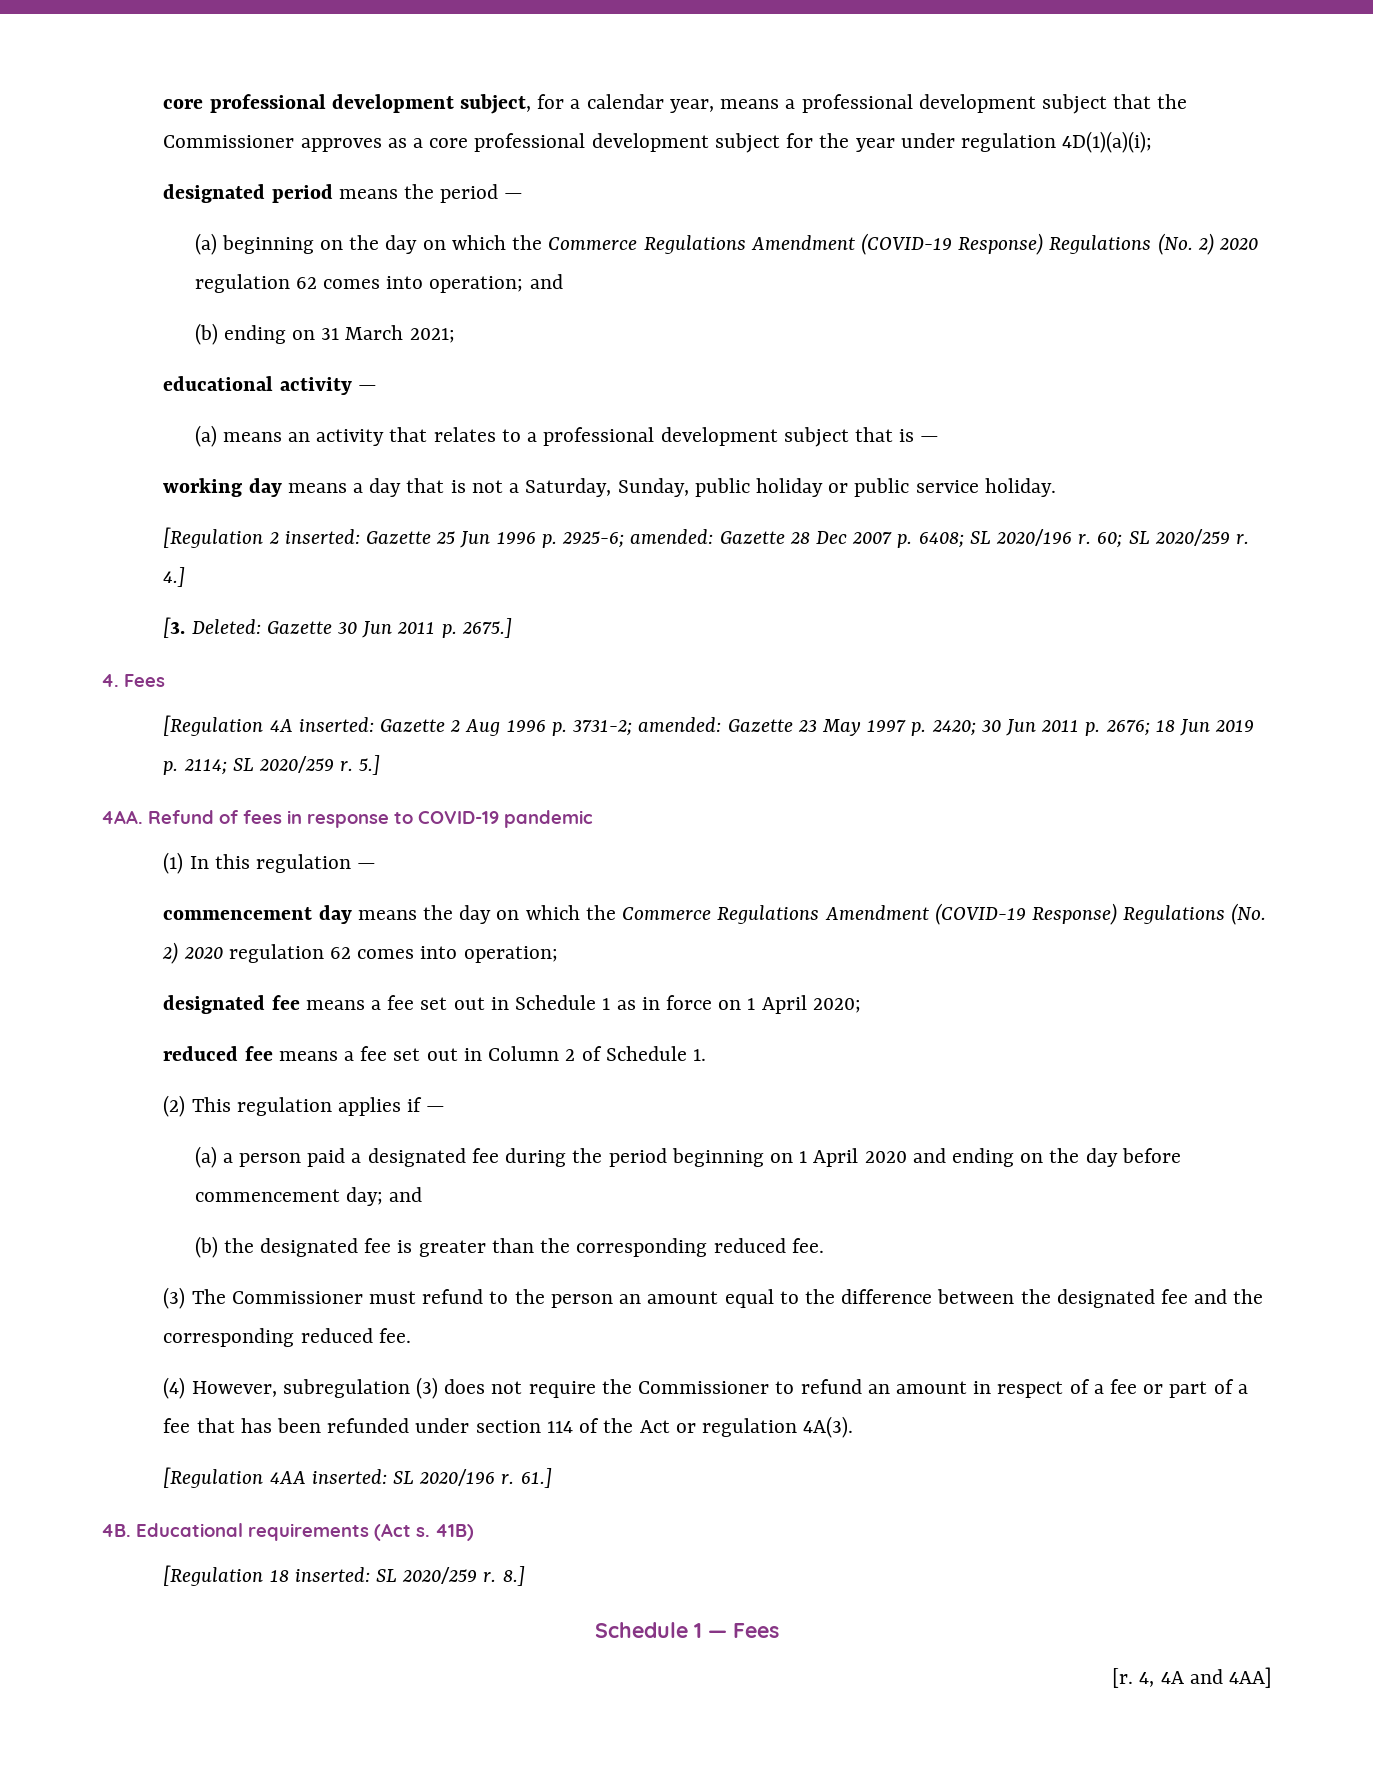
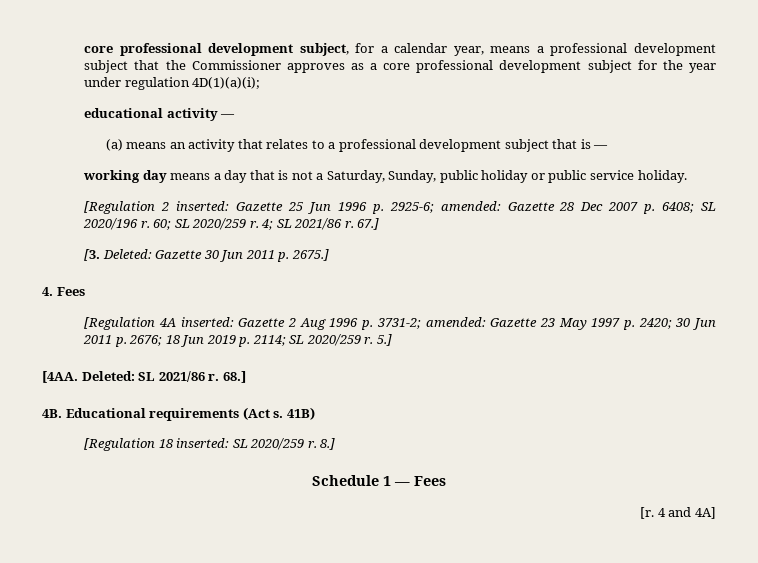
[163,184,524,203] [194,233,1258,255] [194,274,563,293] [194,323,455,345] // designated period means the period — // (a) beginning on the day on which the Commerce Regulations Amendment (COVID-19 Response) Regulations (No. 2) 2020 regulation 62 comes into operation; and // (b) ending on 31 March 2021; -> (261, 83) none
[163,567,186,587] 4.] -> [261,218,380,230] 4; SL 2021/86 r. 67.]
[101,810,593,828] [163,852,377,874] [163,903,1267,925] [162,942,558,964] [163,995,861,1014] [163,1046,706,1061] [163,1095,446,1117] [194,1146,1181,1168] [194,1187,423,1206] [194,1236,824,1258] [163,1287,1264,1309] [163,1328,411,1347] [163,1377,1248,1399] [163,1416,854,1438] [163,1467,552,1488] 4AA. Refund of fees in response to COVID-19 pandemic // (1) In this regulation — // commencement day means the day on which the Commerce Regulations Amendment (COVID-19 Response) Regulations (No. 2) 2020 regulation 62 comes into operation; // designated fee means a fee set out in Schedule 1 as in force on 1 April 2020; // reduced fee means a fee set out in Column 2 of Schedule 1. // (2) This regulation applies if — // (a) a person paid a designated fee during the period beginning on 1 April 2020 and ending on the day before commencement day; and // (b) the designated fee is greater than the corresponding reduced fee. // (3) The Commissioner must refund to the person an amount equal to the difference between the designated fee and the corresponding reduced fee. // (4) However, subregulation (3) does not require the Commissioner to refund an amount in respect of a fee or part of a fee that has been refunded under section 114 of the Act or regulation 4A(3). // [Regulation 4AA inserted: SL 2020/196 r. 61.] -> [42,371,246,383] [4AA. Deleted: SL 2021/86 r. 68.]
[1139,1667,1272,1688] 4, 4A and 4AA] -> [657,507,716,519] 4 and 4A]

